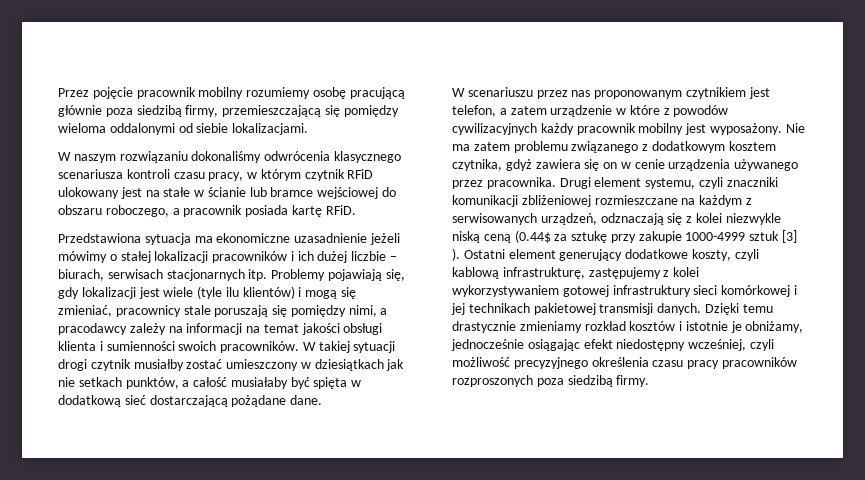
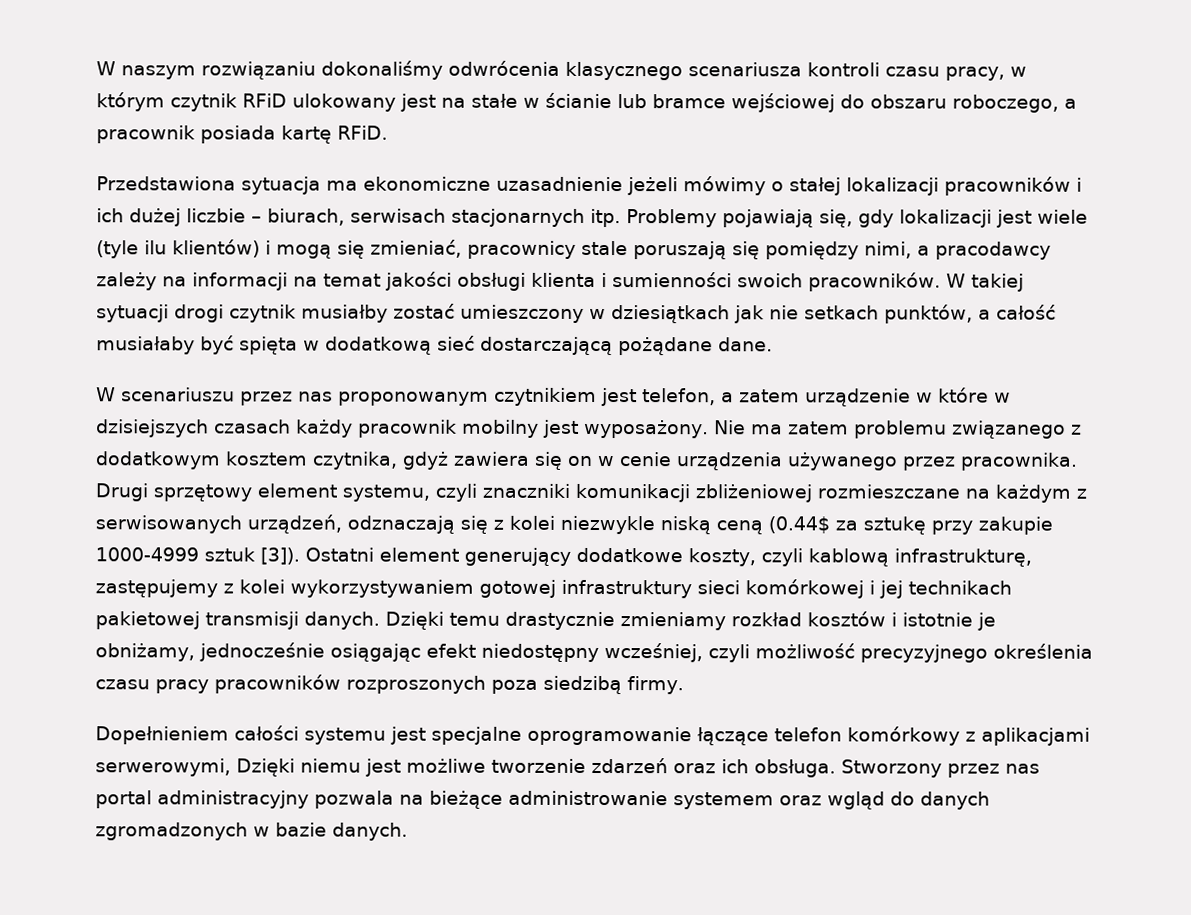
[58,87,405,99] [58,105,399,117] [58,123,309,135] Przez pojęcie pracownik mobilny rozumiemy osobę pracującą głównie poza siedzibą firmy, przemieszczającą się pomiędzy wieloma oddalonymi od siebie lokalizacjami. // -> (96, 68) none
[663,105,729,117] [452,123,537,135] z powodów cywilizacyjnych -> [994,392,1011,403] [96,419,291,438] w dzisiejszych czasach
(591, 183) none -> [153,484,252,502] sprzętowy
[782,230,798,243] [452,248,460,261] [3] ). -> [260,547,300,565] [3]).
(650, 381) none -> [95,725,1090,746] [95,757,1040,778] [95,790,990,810] [95,822,408,841] // Dopełnieniem całości systemu jest specjalne oprogramowanie łączące telefon komórkowy z aplikacjami serwerowymi, Dzięki niemu jest możliwe tworzenie zdarzeń oraz ich obsługa. Stworzony przez nas portal administracyjny pozwala na bieżące administrowanie systemem oraz wgląd do danych zgromadzonych w bazie danych.

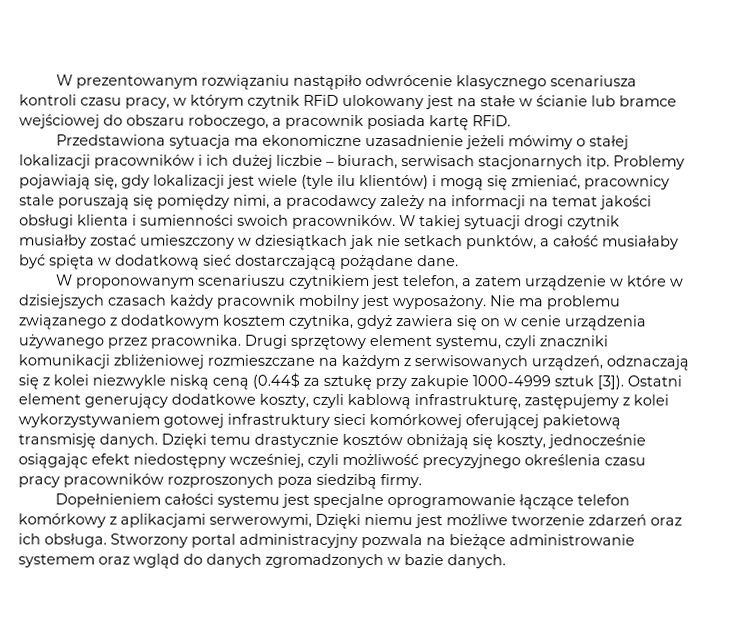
[96,60,560,80] W naszym rozwiązaniu dokonaliśmy odwrócenia -> [56,74,454,90] W prezentowanym rozwiązaniu nastąpiło odwrócenie
[121,387,489,406] scenariuszu przez nas proponowanym -> [76,274,287,289] proponowanym scenariuszu
[787,421,849,435] zatem -> (544, 302) none
[868,580,1012,599] [95,611,996,631] [95,643,195,662] i jej technikach pakietowej transmisji danych. Dzięki temu drastycznie zmieniamy rozkład kosztów i istotnie je obniżamy, -> [465,414,621,430] [18,433,546,450] oferującej pakietową transmisję danych. Dzięki temu drastycznie kosztów obniżają się koszty,
[947,763,1040,778] przez nas -> (188, 540) none

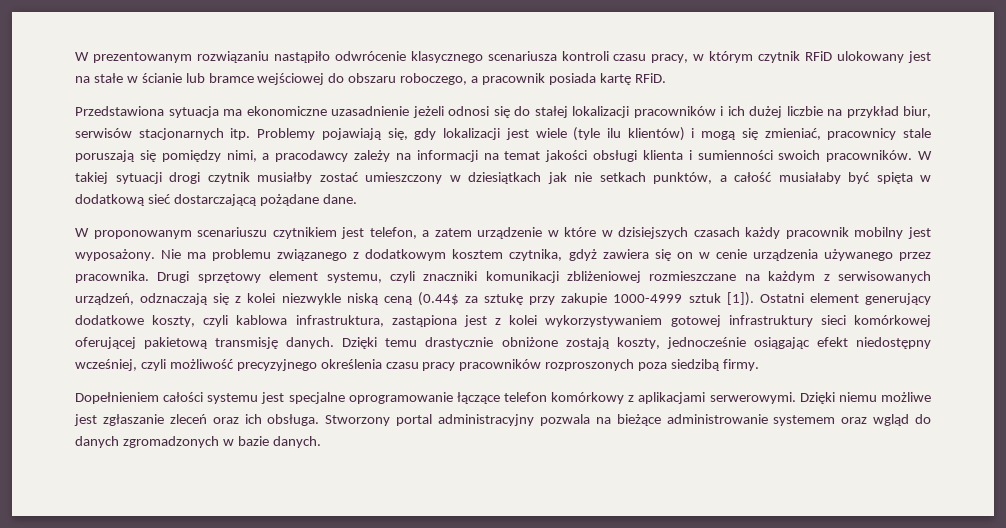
[508,135,587,150] mówimy o -> [448,106,530,118] odnosi się do
[326,154,475,170] – biurach, serwisach -> [827,106,931,118] [75,128,132,138] na przykład biur, serwisów
[597,375,624,390] [3]). -> [726,292,754,306] [1]).
[347,393,619,410] kablową infrastrukturę, zastępujemy -> [236,315,487,327] kablowa infrastruktura, zastąpiona jest
[342,433,493,450] kosztów obniżają się -> [501,337,610,349] obniżone zostają
[209,513,312,528] serwerowymi, -> [709,392,796,404] serwerowymi.
[414,514,647,529] jest możliwe tworzenie zdarzeń -> [880,392,931,402] [74,414,207,426] możliwe jest zgłaszanie zleceń

